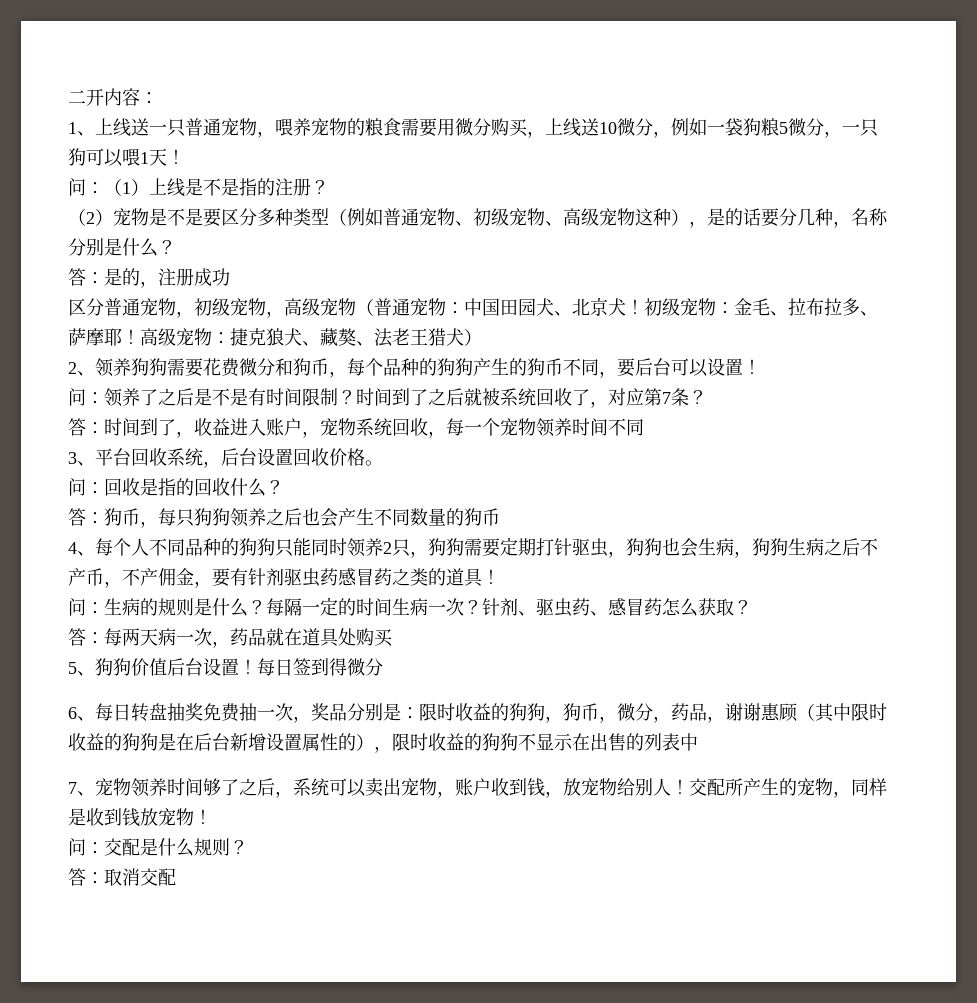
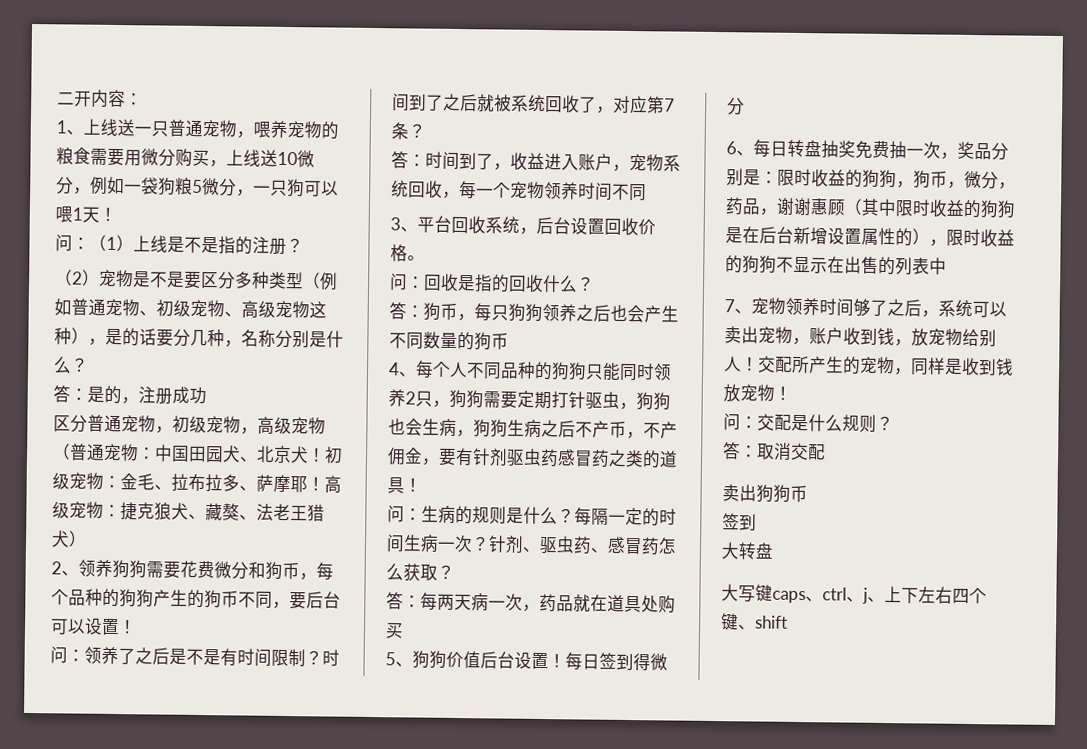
(176, 877) none -> [722,484,808,503] [722,513,757,531] [721,542,774,560] [721,584,987,605] [721,613,788,631] // 卖出狗狗币 // 签到 // 大转盘 // 大写键caps、ctrl、j、上下左右四个键、shift

